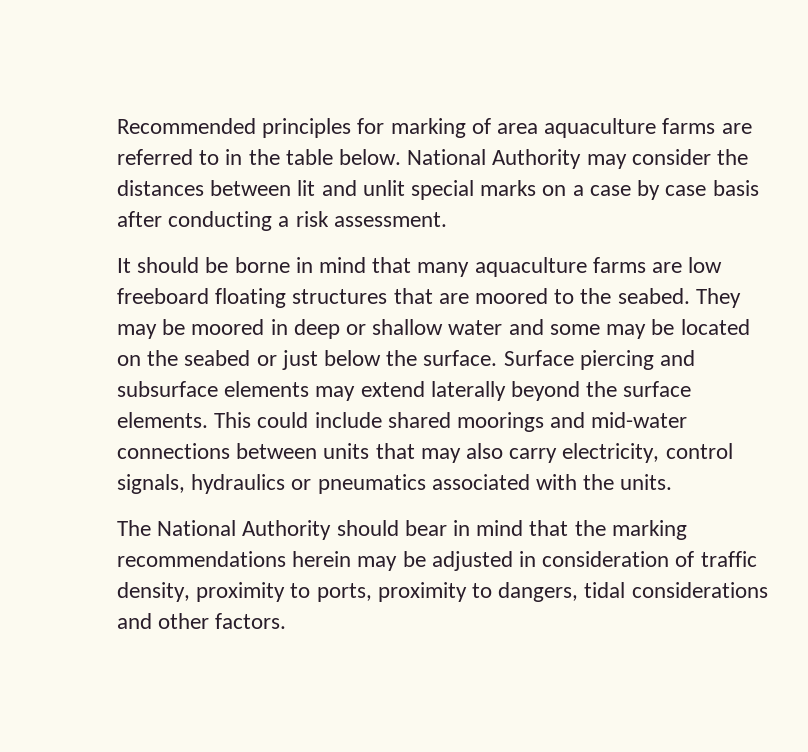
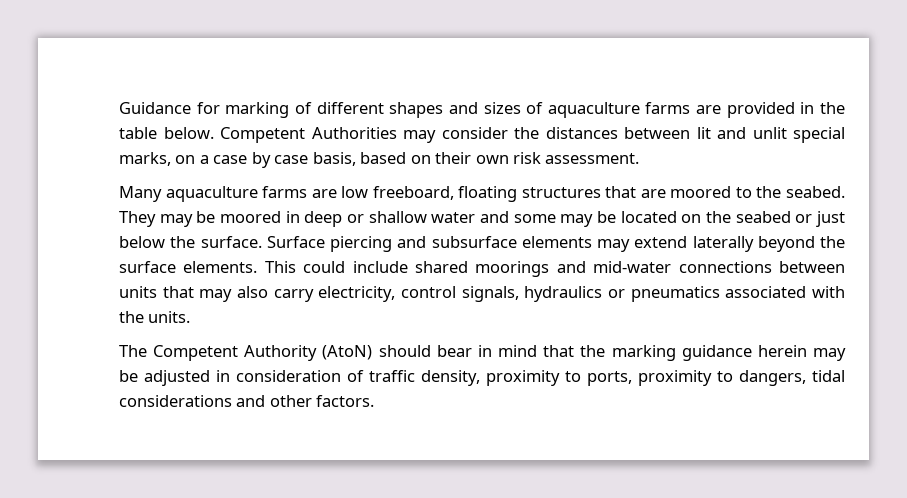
[117,118,352,138] Recommended principles -> [119,102,191,114] Guidance
[497,118,752,138] [117,149,220,165] area aquaculture farms are referred to -> [316,102,795,118] different shapes and sizes of aquaculture farms are provided
[407,149,582,169] National Authority -> [220,127,397,143] Competent Authorities
[480,180,537,196] marks -> [119,152,171,166] marks,
[712,180,759,196] [117,211,447,231] [117,257,470,277] basis after conducting a risk assessment. // It should be borne in mind that many -> [312,152,640,166] [119,186,162,202] basis, based on their own risk assessment. // Many
[117,288,209,304] freeboard -> [372,186,454,200] freeboard,
[157,520,332,540] National Authority -> [153,345,373,361] Competent Authority (AtoN)
[117,551,286,567] recommendations -> [681,345,752,361] guidance

